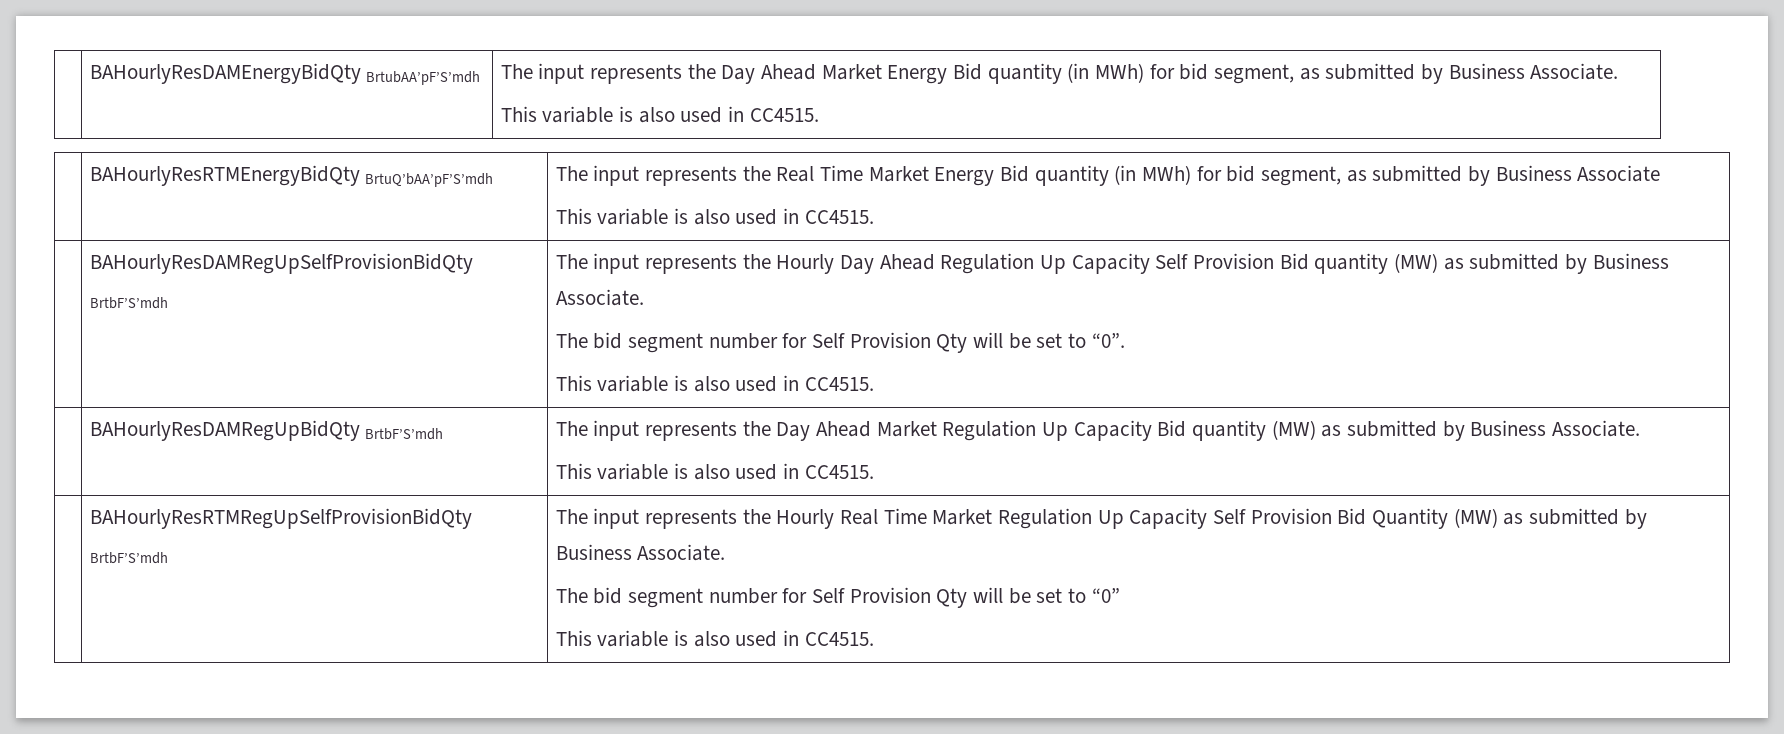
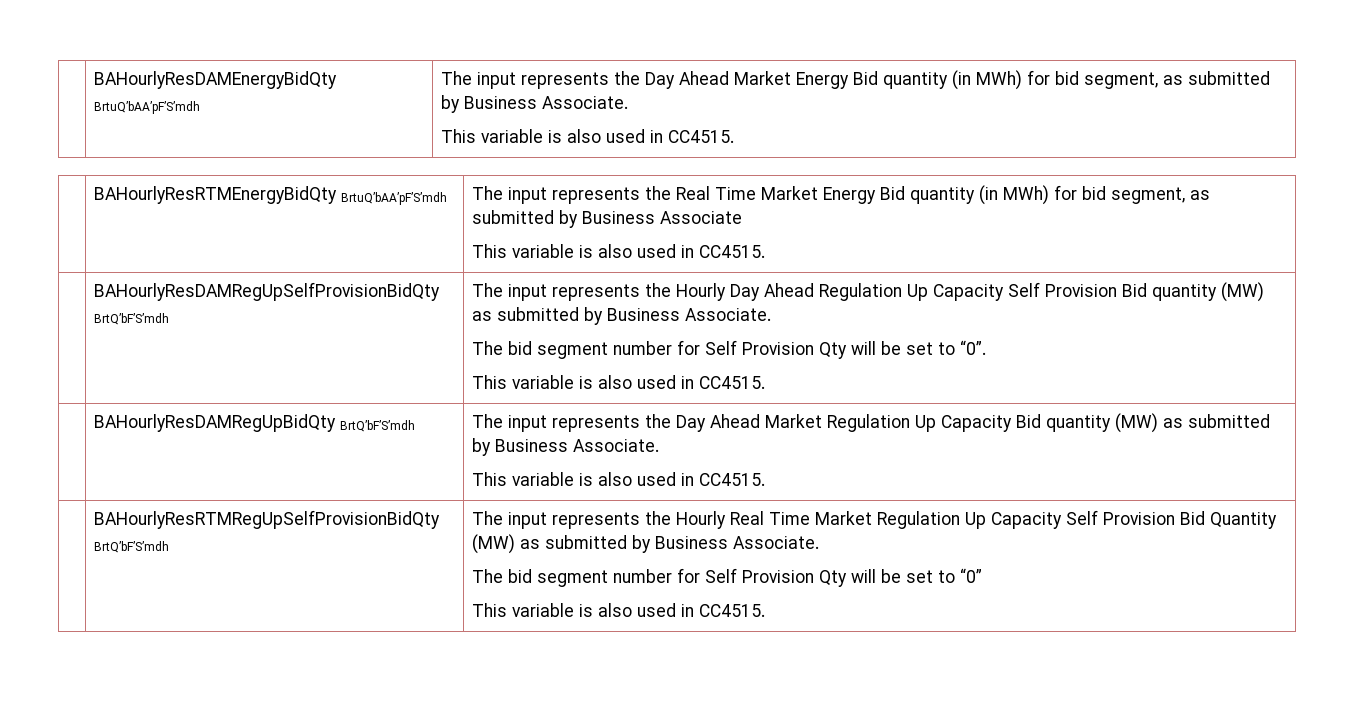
[366,71,481,85] BrtubAA’pF’S’mdh -> [93,101,200,114] BrtuQ’bAA’pF’S’mdh
[89,297,168,309] BrtbF’S’mdh -> [93,313,169,325] BrtQ’bF’S’mdh
[365,428,444,440] BrtbF’S’mdh -> [339,420,415,432] BrtQ’bF’S’mdh
[89,552,168,564] BrtbF’S’mdh -> [93,541,169,553] BrtQ’bF’S’mdh

